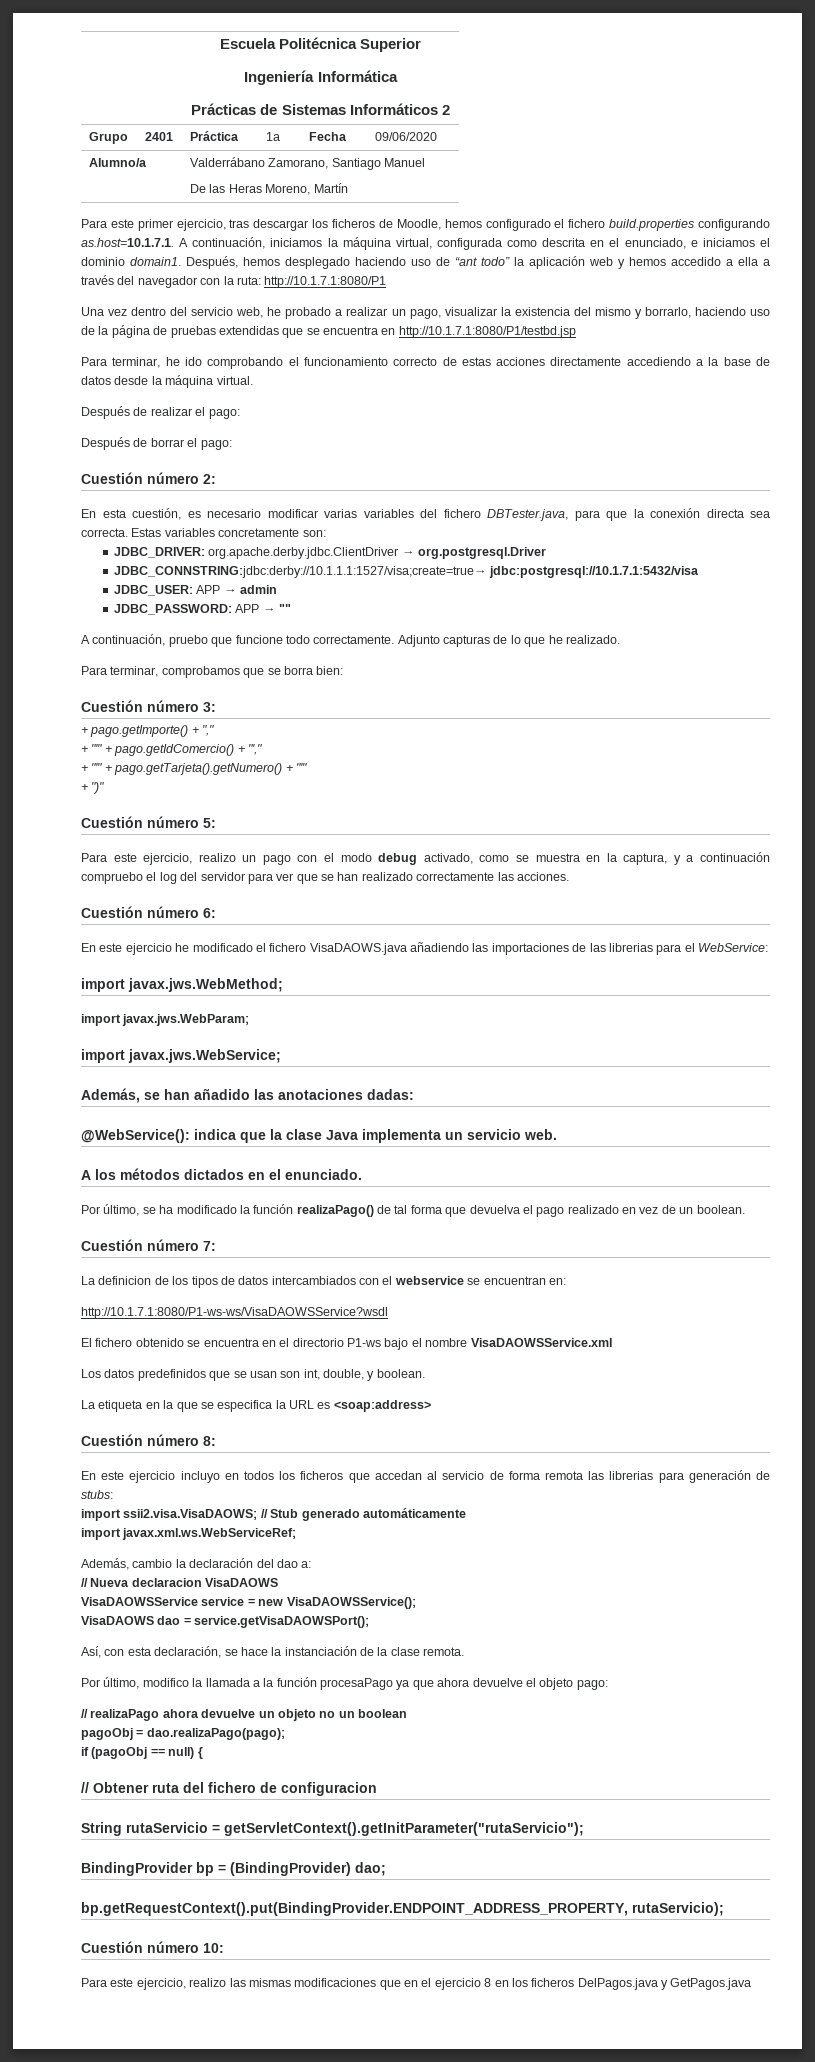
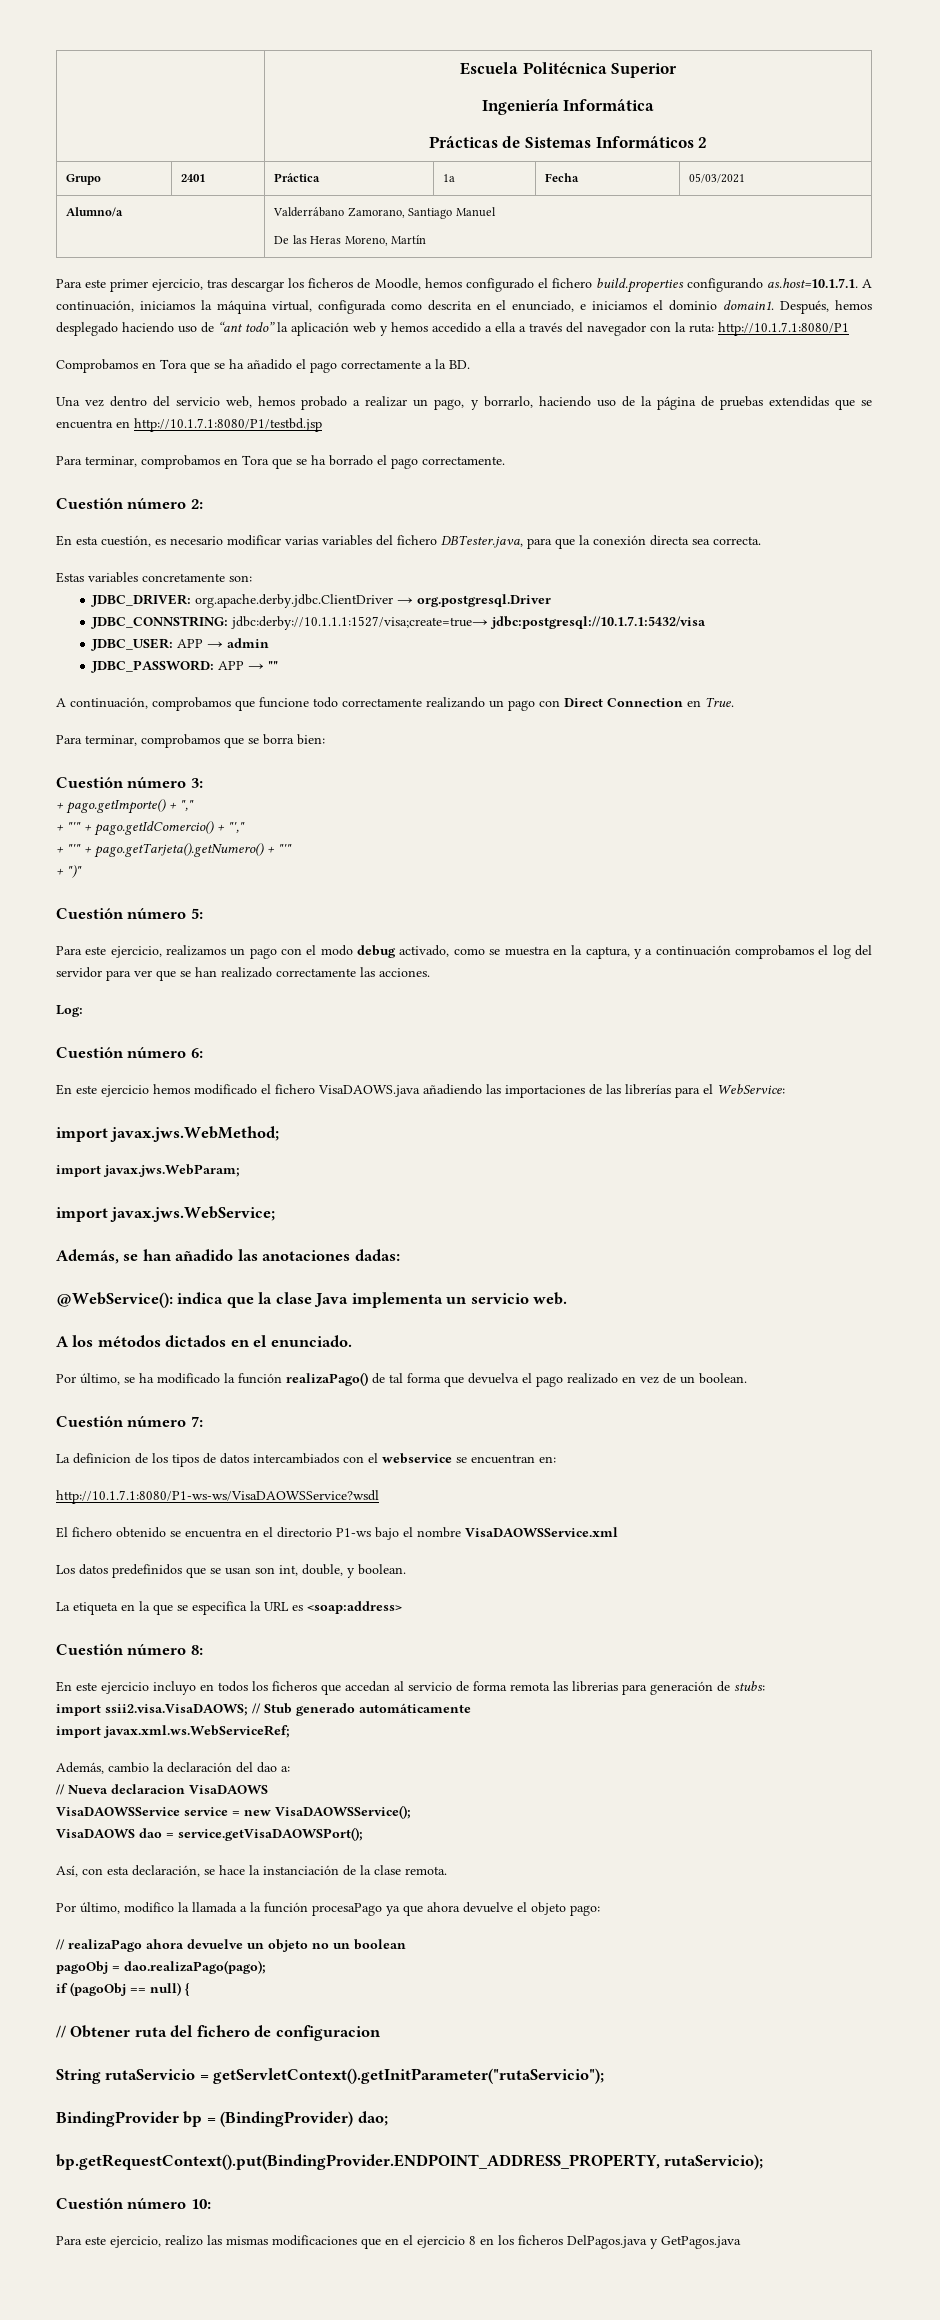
[375,132,438,141] 09/06/2020 -> [689,173,746,183] 05/03/2021
(387, 282) none -> [56,359,470,373] // Comprobamos en Tora que se ha añadido el pago correctamente a la BD.
[267,307,282,316] he -> [258,396,296,406] hemos
[444,307,631,316] visualizar la existencia del mismo -> (465, 404) none
[165,357,770,369] [81,375,253,388] [81,406,240,419] [81,437,232,450] he ido comprobando el funcionamiento correcto de estas acciones directamente accediendo a la base de datos desde la máquina virtual. // Después de realizar el pago: // Después de borrar el pago: -> [141,455,505,469] comprobamos en Tora que se ha borrado el pago correctamente.
(128, 532) none -> (761, 540) //
[113,566,487,578] JDBC_CONNSTRING:jdbc:derby://10.1.1.1:1527/visa;create=true→ -> [91,616,489,630] JDBC_CONNSTRING: jdbc:derby://10.1.1.1:1527/visa;create=true→
[168,635,208,647] pruebo -> [152,697,231,711] comprobamos
[313,635,620,647] correctamente. Adjunto capturas de lo que he realizado. -> [342,697,734,711] correctamente realizando un pago con Direct Connection en True.
[198,853,236,862] realizo -> [166,945,227,956] realizamos
[81,872,143,884] compruebo -> [734,945,814,959] comprobamos
(569, 876) none -> [56,1005,83,1017] // Log:
[175,943,190,952] he -> [153,1084,190,1094] hemos
[608,943,653,952] librerias -> [625,1084,671,1095] librerías

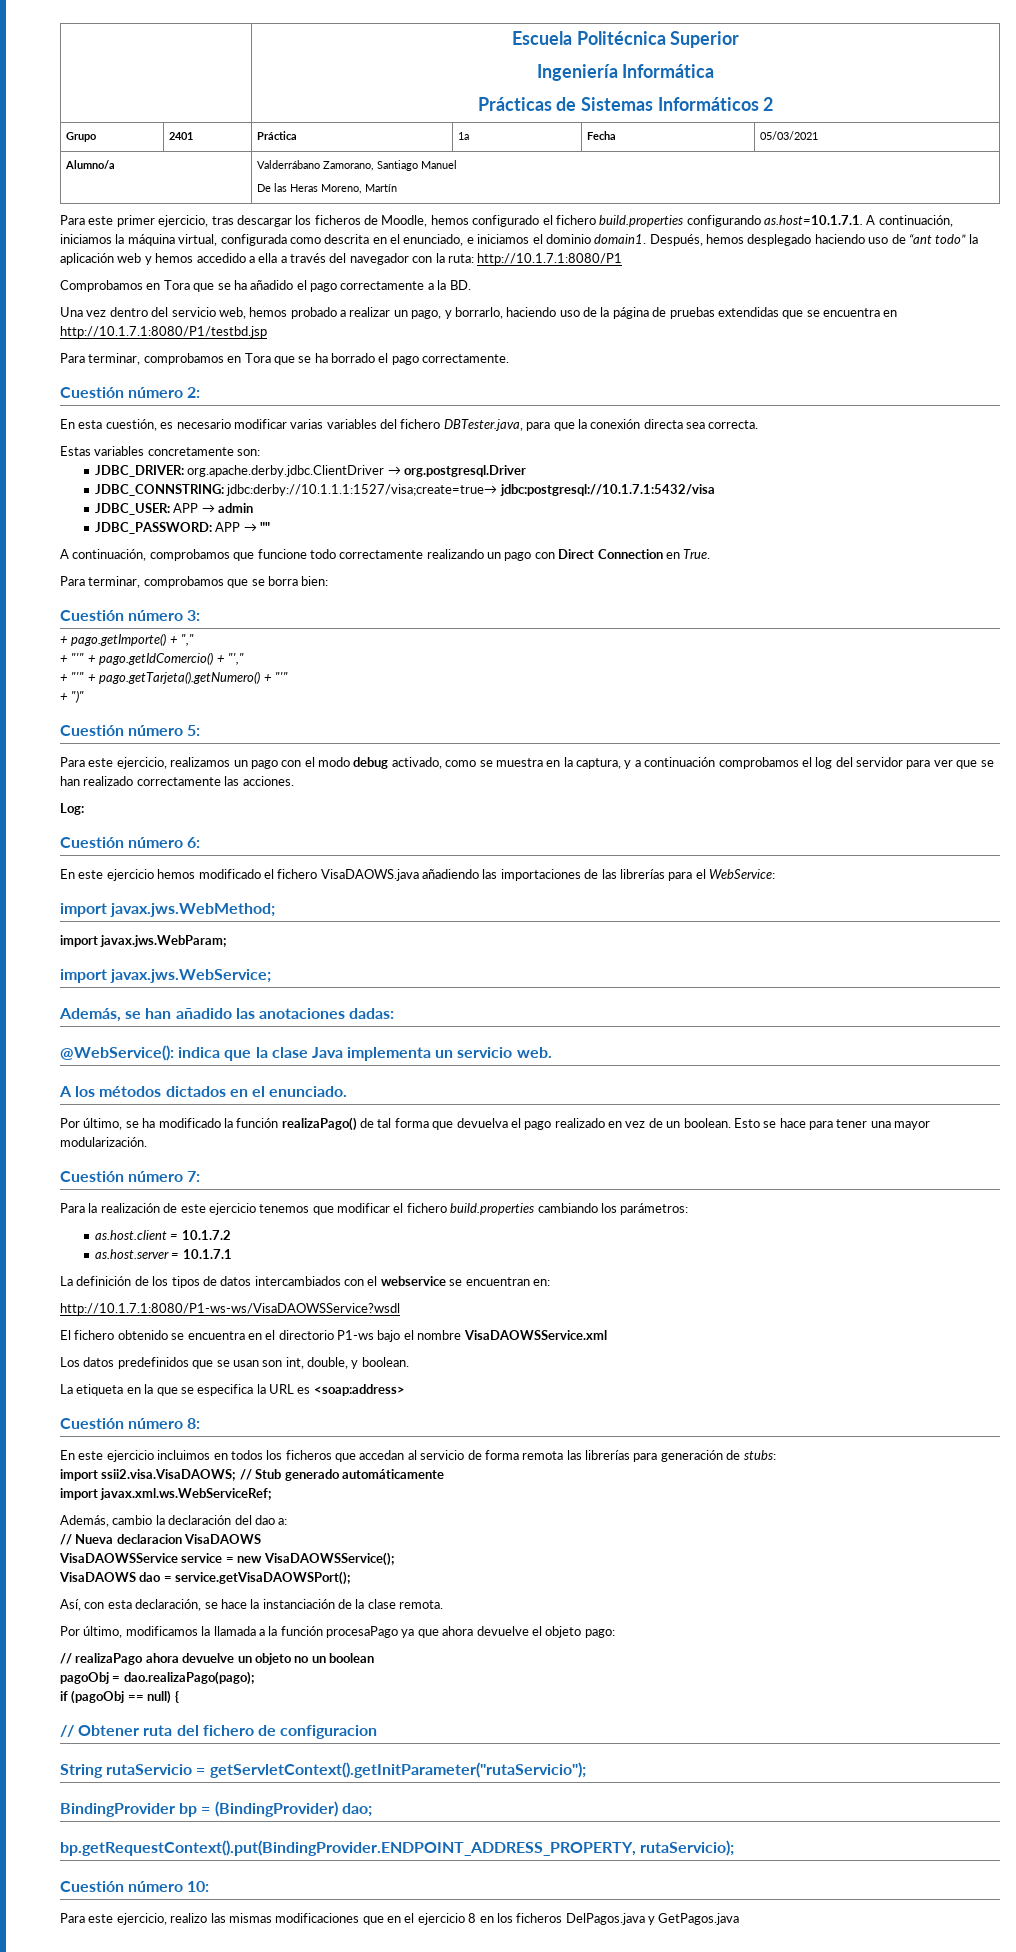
[56,1416,203,1427] [56,1453,131,1464] // Cuestión número 7: // La definicion -> [733,1118,931,1130] [60,1137,147,1147] [60,1171,201,1182] [60,1203,689,1215] [95,1230,231,1240] [95,1249,232,1259] [60,1276,132,1286] Esto se hace para tener una mayor modularización. // Cuestión número 7: // Para la realización de este ejercicio tenemos que modificar el fichero build.properties cambiando los parámetros: // as.host.client = 10.1.7.2 // as.host.server = 10.1.7.1 // La definición
[153,1681,196,1695] incluyo -> [157,1450,211,1460] incluimos
[572,1681,618,1692] librerias -> [585,1450,630,1460] librerías
[124,1902,174,1913] modifico -> [125,1626,198,1636] modificamos

